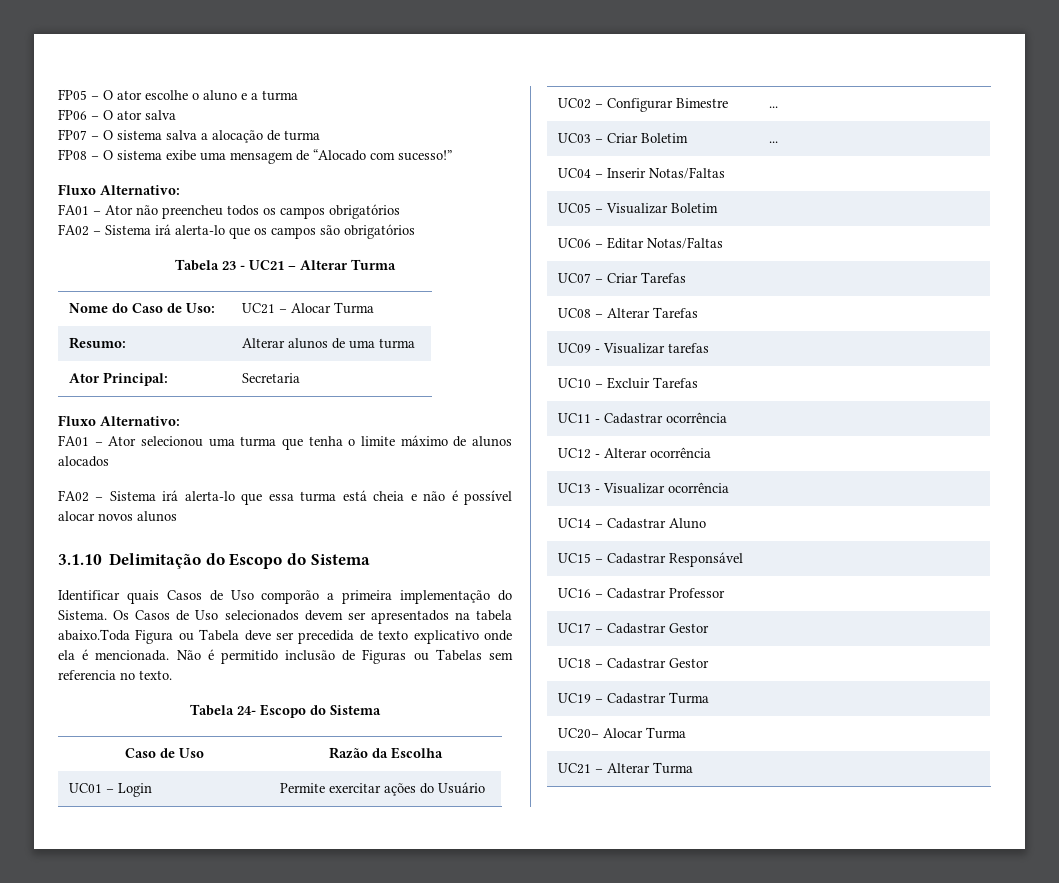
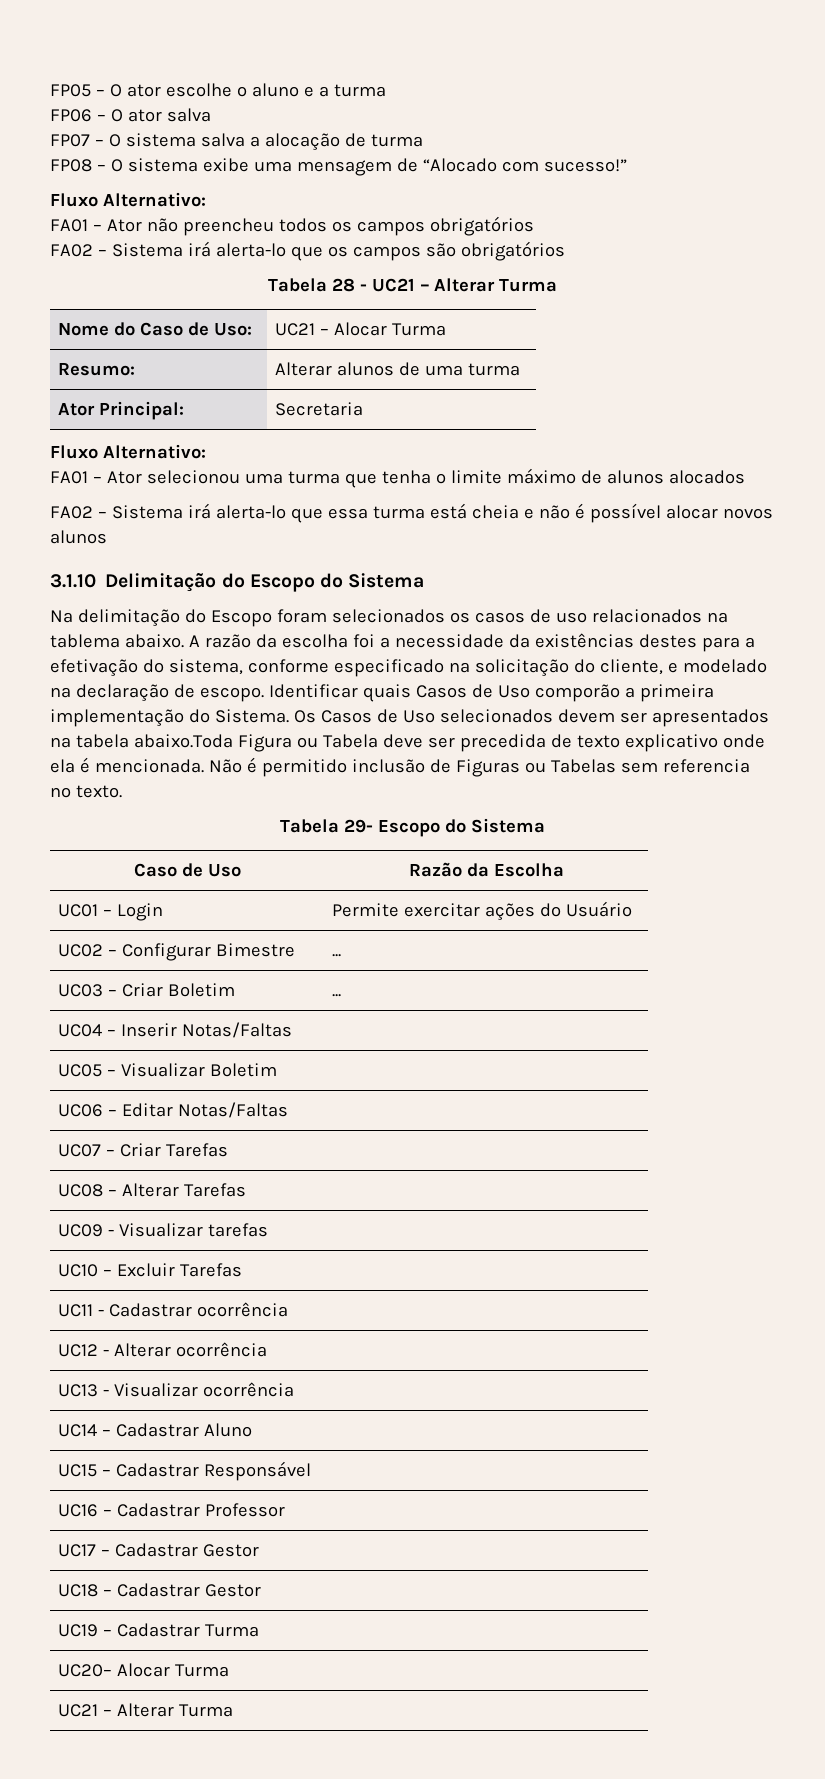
[222,261,236,270] 23 -> [331,278,355,292] 28
(370, 559) none -> [50,609,728,627] [50,633,755,652] [50,659,767,677] [50,684,264,702] Na delimitação do Escopo foram selecionados os casos de uso relacionados na tablema abaixo. A razão da escolha foi a necessidade da existências destes para a efetivação do sistema, conforme especificado na solicitação do cliente, e modelado na declaração de escopo.
[237,706,256,715] 24- -> [344,819,374,833] 29-

